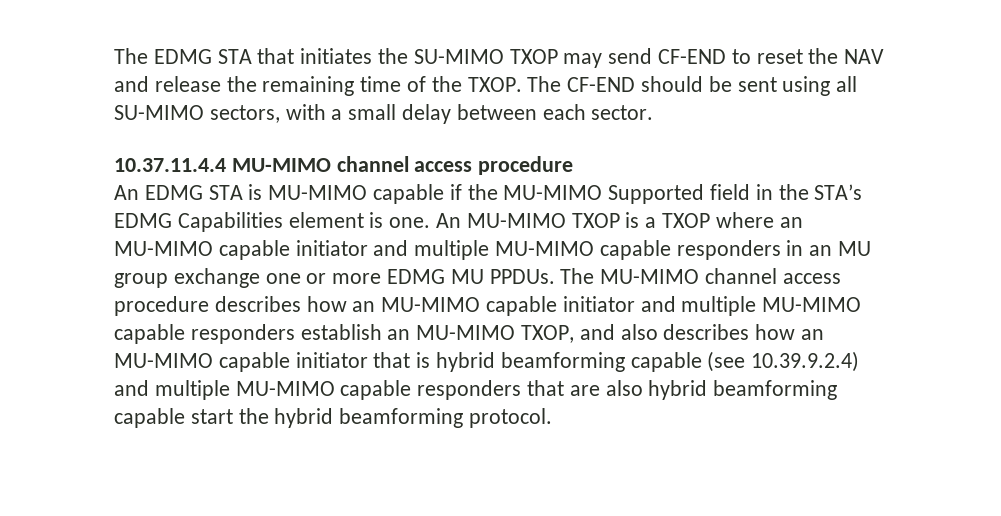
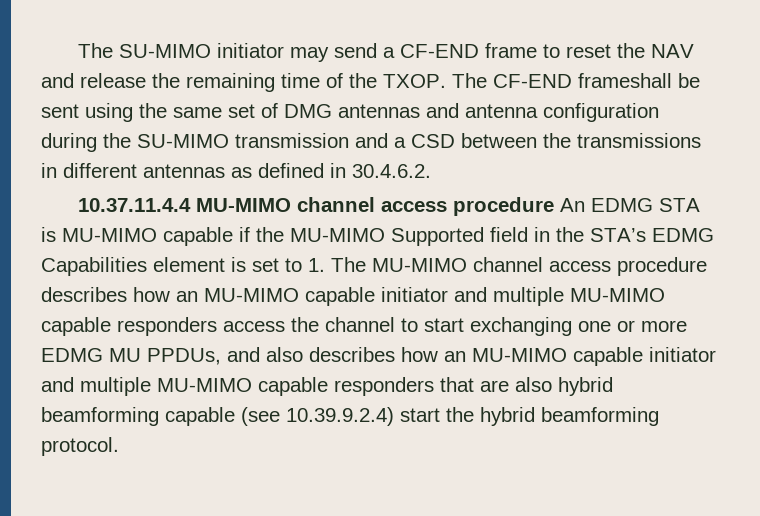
[114,48,727,68] The EDMG STA that initiates the SU-MIMO TXOP may send CF-END -> [78,43,538,62] The SU-MIMO initiator may send a CF-END frame
[641,76,704,92] should -> [578,73,672,88] frameshall
[836,76,858,92] [114,104,654,124] all SU-MIMO sectors, with a small delay between each sector. -> [139,103,659,122] [41,133,701,152] [41,163,431,178] the same set of DMG antennas and antenna configuration during the SU-MIMO transmission and a CSD between the transmissions in different antennas as defined in 30.4.6.2.
(574, 165) // -> (555, 206) none
[389,212,803,228] [114,240,872,260] [114,268,555,288] one. An MU-MIMO TXOP is a TXOP where an MU-MIMO capable initiator and multiple MU-MIMO capable responders in an MU group exchange one or more EDMG MU PPDUs. -> [252,258,325,272] set to 1.
[300,324,575,343] establish an MU-MIMO TXOP, -> [223,317,687,336] [41,348,221,365] access the channel to start exchanging one or more EDMG MU PPDUs,
[373,351,860,372] that is hybrid beamforming capable (see 10.39.9.2.4) -> (716, 354) none
(185, 418) none -> [241,407,394,426] (see 10.39.9.2.4)

